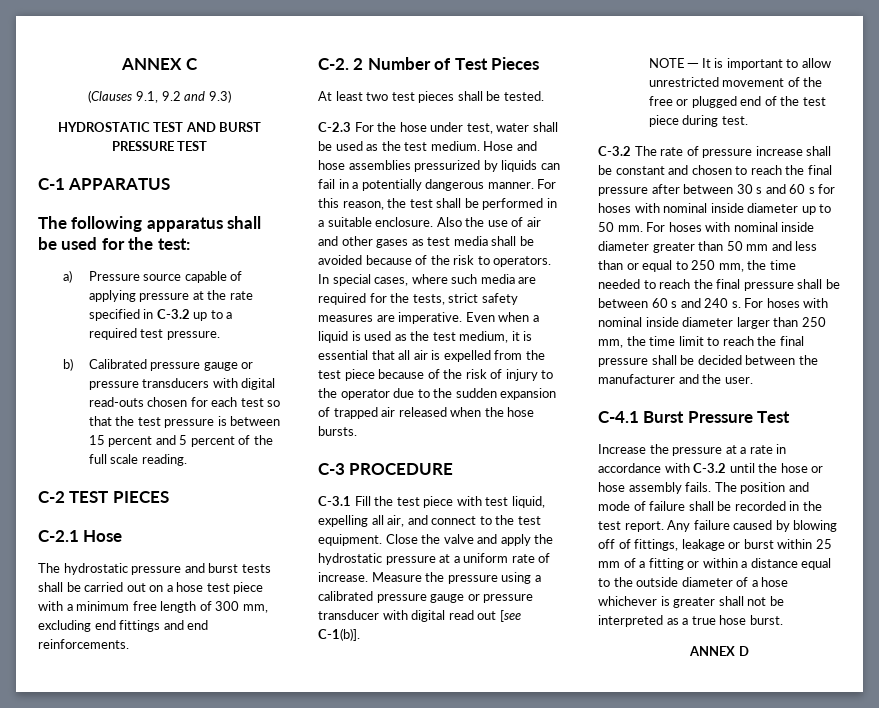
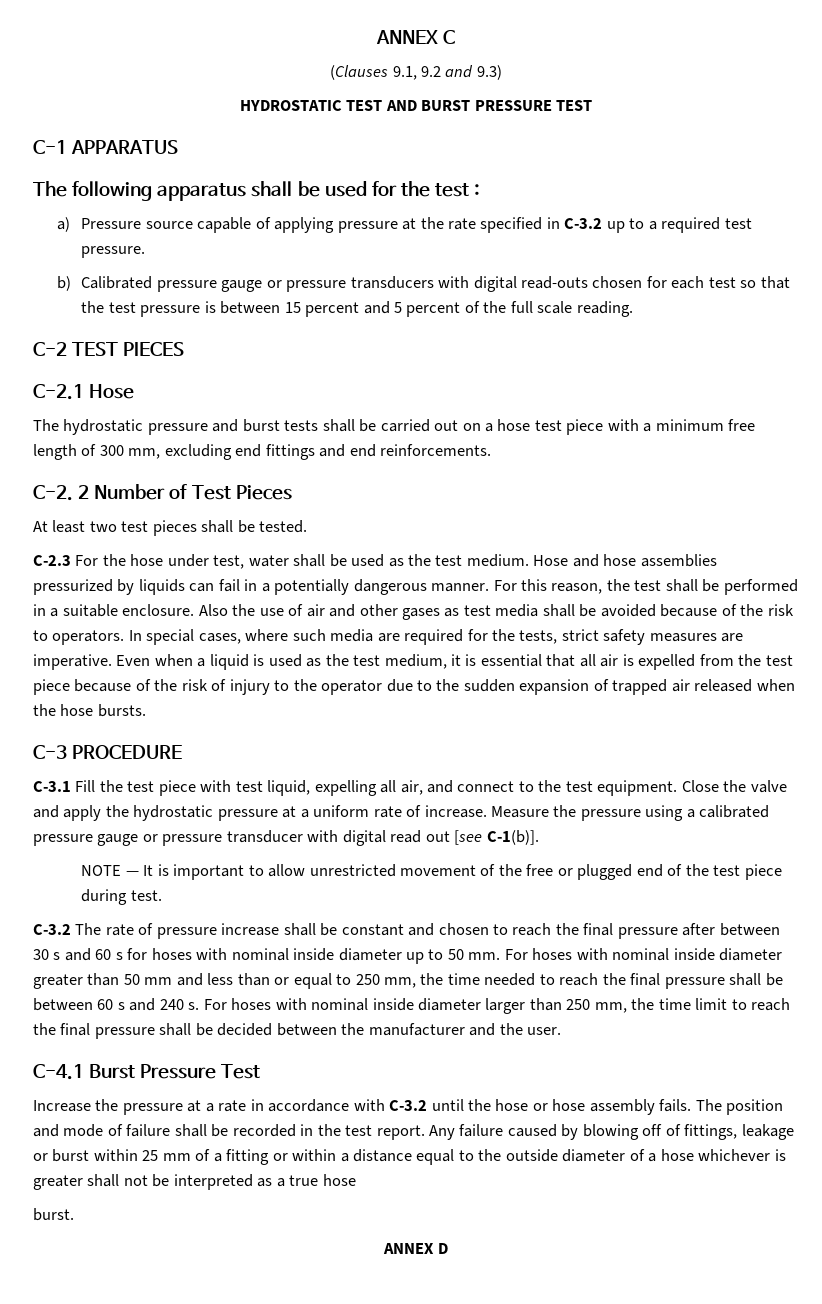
[157,238,190,250] test: -> [435,183,481,197] test :
[687,63,700,68] ─ -> [125,871,139,876] —
(747, 620) none -> (356, 1180) //

